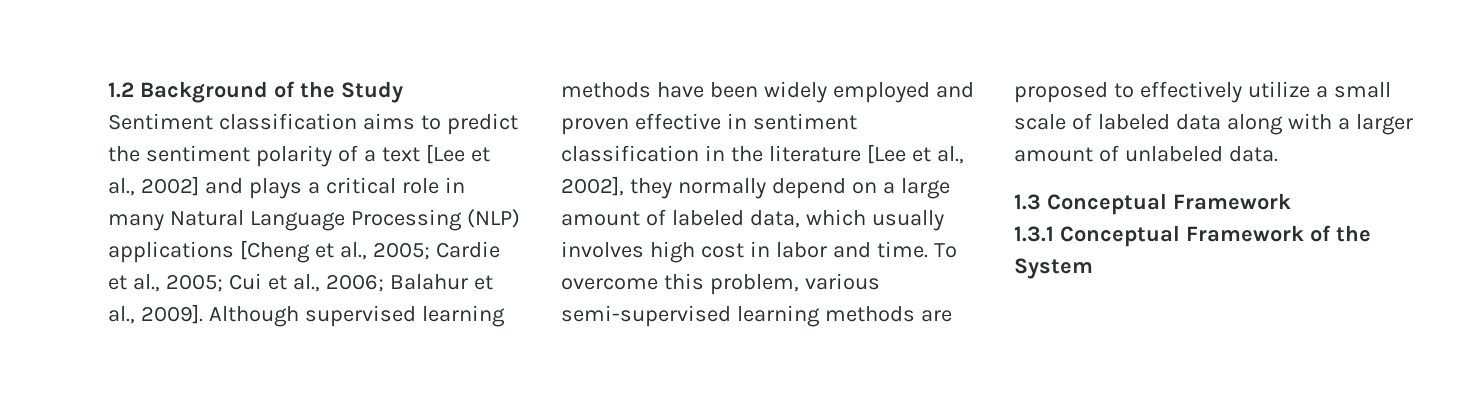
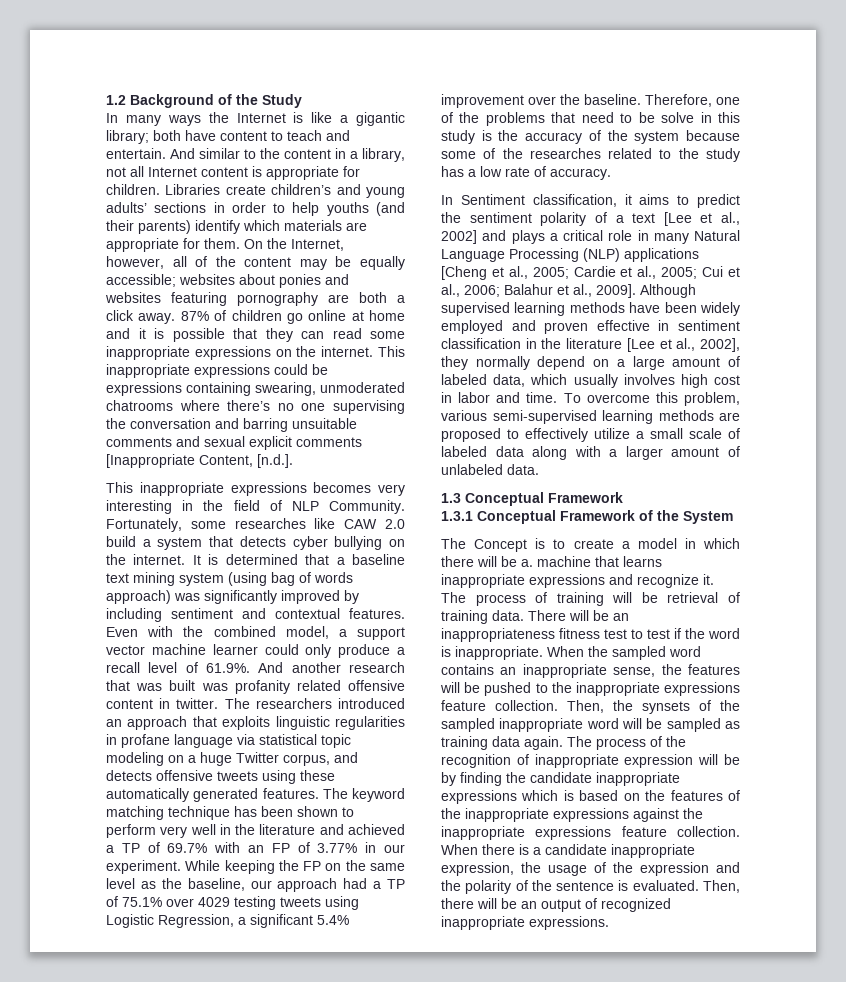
[108,113,357,130] Sentiment classification -> [106,112,405,126] [106,130,350,144] [106,148,405,162] [106,166,360,180] [106,184,405,198] [106,202,405,216] [106,220,367,234] [106,238,344,252] [106,256,406,270] [106,274,349,288] [105,292,405,306] [106,310,405,324] [106,328,405,342] [106,346,406,360] [106,364,328,378] [106,382,405,396] [106,400,405,414] [106,418,357,432] [106,436,362,450] [106,454,293,468] [106,482,405,496] [106,500,405,514] [106,518,406,532] [106,536,406,550] [106,554,405,565] [106,572,353,586] [106,590,359,604] [106,608,405,622] [106,626,405,640] [106,644,406,658] [106,662,405,673] [106,680,405,694] [106,698,405,709] [106,716,405,730] [106,734,351,748] [106,752,358,766] [106,770,335,784] [106,788,405,802] [106,806,354,820] [106,824,405,838] [106,842,406,853] [106,860,405,874] [106,878,405,892] [106,896,359,910] [106,914,349,928] [441,94,740,108] [441,112,740,126] [441,130,740,144] [441,148,740,162] [441,166,611,180] [441,194,632,207] In many ways the Internet is like a gigantic library; both have content to teach and entertain. And similar to the content in a library, not all Internet content is appropriate for children. Libraries create children’s and young adults’ sections in order to help youths (and their parents) identify which materials are appropriate for them. On the Internet, however, all of the content may be equally accessible; websites about ponies and websites featuring pornography are both a click away. 87% of children go online at home and it is possible that they can read some inappropriate expressions on the internet. This inappropriate expressions could be expressions containing swearing, unmoderated chatrooms where there’s no one supervising the conversation and barring unsuitable comments and sexual explicit comments [Inappropriate Content, [n.d.]. // This inappropriate expressions becomes very interesting in the field of NLP Community. Fortunately, some researches like CAW 2.0 build a system that detects cyber bullying on the internet. It is determined that a baseline text mining system (using bag of words approach) was significantly improved by including sentiment and contextual features. Even with the combined model, a support vector machine learner could only produce a recall level of 61.9%. And another research that was built was profanity related offensive content in twitter. The researchers introduced an approach that exploits linguistic regularities in profane language via statistical topic modeling on a huge Twitter corpus, and detects offensive tweets using these automatically generated features. The keyword matching technique has been shown to perform very well in the literature and achieved a TP of 69.7% with an FP of 3.77% in our experiment. While keeping the FP on the same level as the baseline, our approach had a TP of 75.1% over 4029 testing tweets using Logistic Regression, a significant 5.4% improvement over the baseline. Therefore, one of the problems that need to be solve in this study is the accuracy of the system because some of the researches related to the study has a low rate of accuracy. // In Sentiment classification, it
(1093, 268) none -> [441,538,740,552] [441,556,662,567] [441,574,714,588] [441,592,740,606] [441,610,629,624] [441,628,740,642] [441,646,701,660] [441,664,740,678] [440,682,740,696] [441,700,740,714] [441,718,740,732] [441,736,686,750] [441,754,740,768] [441,772,680,786] [441,790,740,804] [441,808,703,822] [441,826,740,840] [441,844,695,858] [441,862,740,876] [441,880,740,894] [441,898,671,912] [441,916,609,930] // The Concept is to create a model in which there will be a. machine that learns inappropriate expressions and recognize it. The process of training will be retrieval of training data. There will be an inappropriateness fitness test to test if the word is inappropriate. When the sampled word contains an inappropriate sense, the features will be pushed to the inappropriate expressions feature collection. Then, the synsets of the sampled inappropriate word will be sampled as training data again. The process of the recognition of inappropriate expression will be by finding the candidate inappropriate expressions which is based on the features of the inappropriate expressions against the inappropriate expressions feature collection. When there is a candidate inappropriate expression, the usage of the expression and the polarity of the sentence is evaluated. Then, there will be an output of recognized inappropriate expressions.

